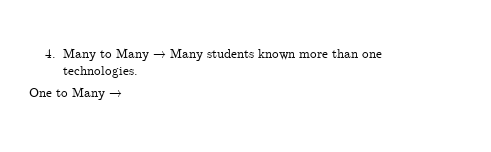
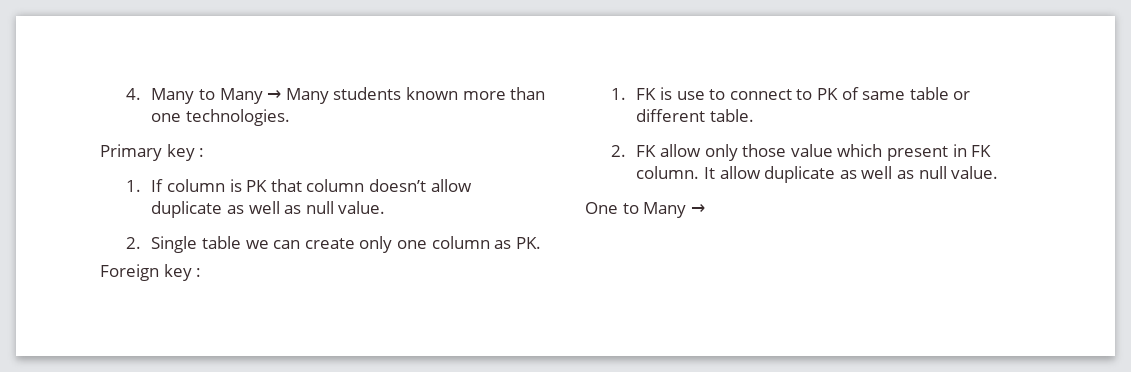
(138, 72) none -> [100,144,205,161] [125,179,472,192] [151,201,386,218] [125,236,541,253] [100,264,202,281] [610,87,971,100] [636,109,754,122] [610,144,992,161] [636,166,999,183] // Primary key : // 1. If column is PK that column doesn’t allow duplicate as well as null value. // 2. Single table we can create only one column as PK. // Foreign key : // 1. FK is use to connect to PK of same table or different table. // 2. FK allow only those value which present in FK column. It allow duplicate as well as null value.

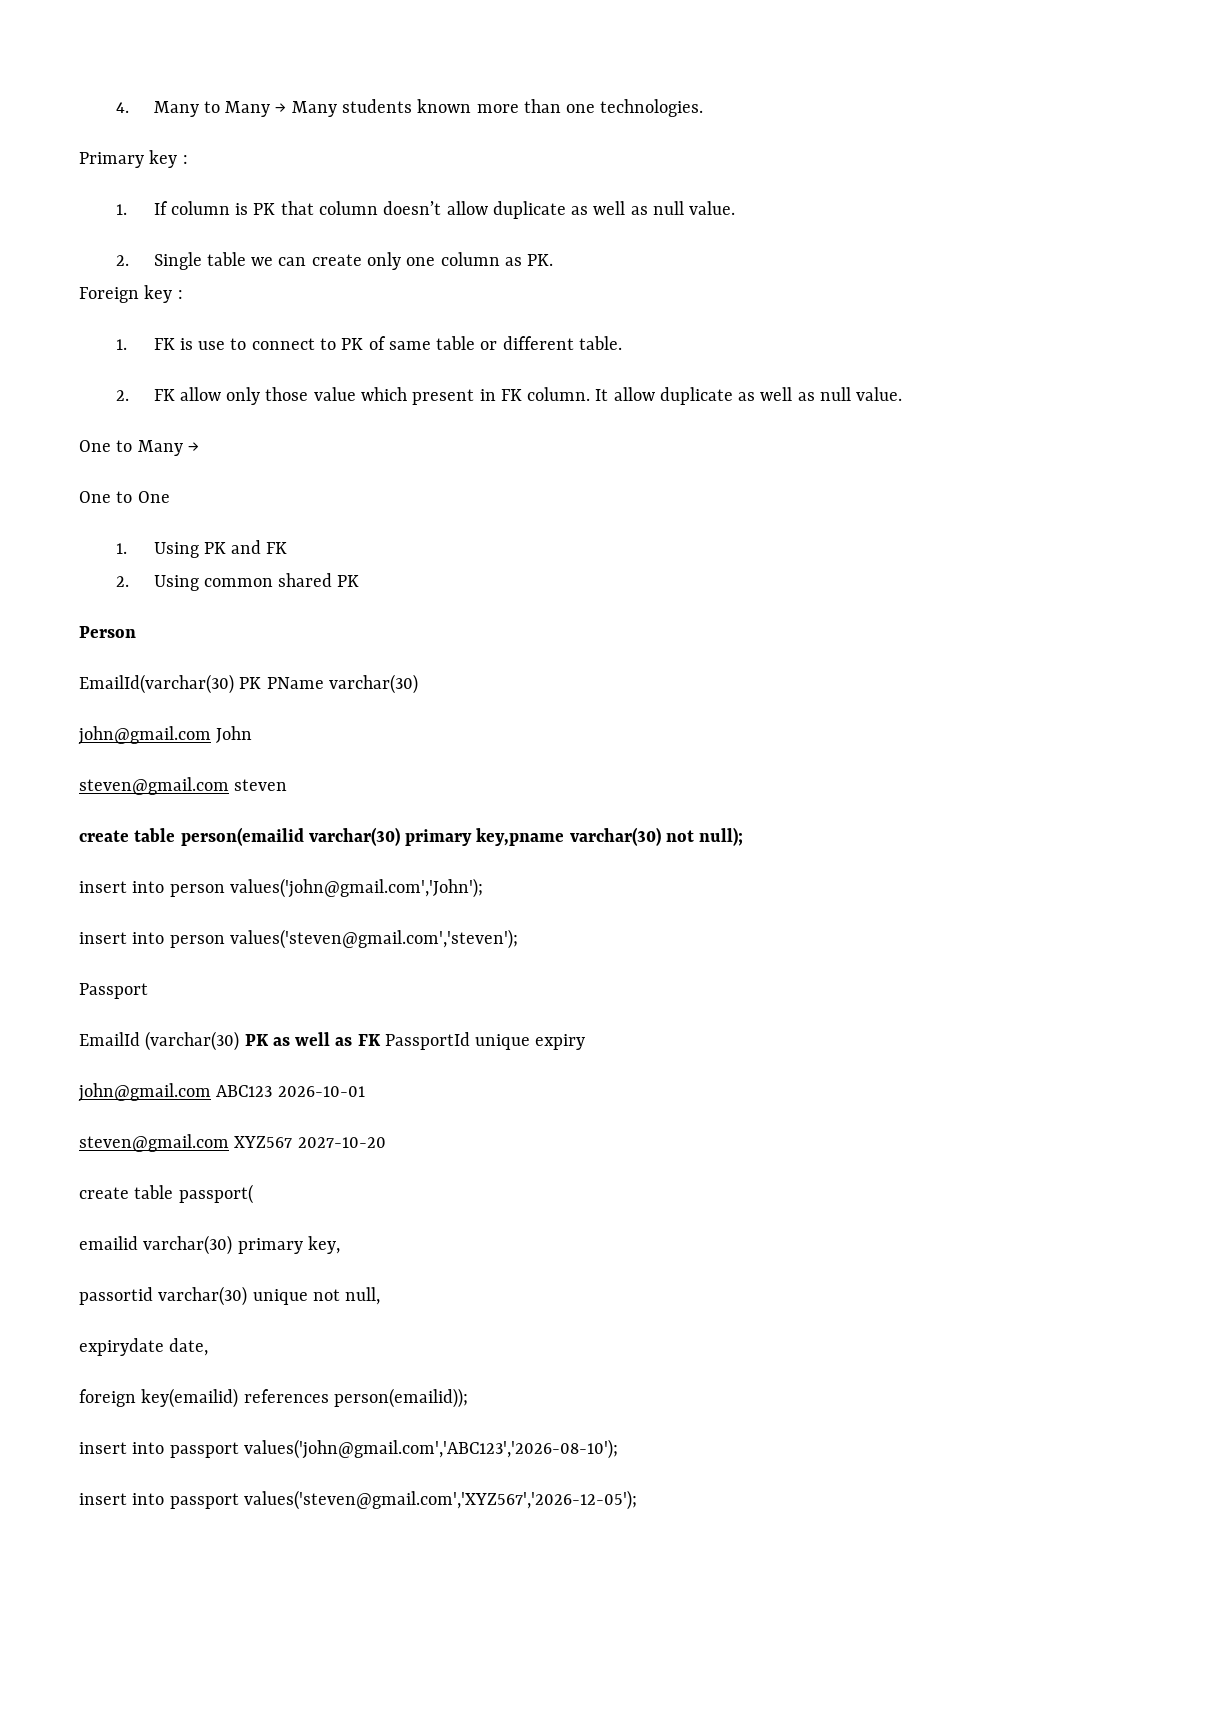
(705, 209) none -> [79,491,170,503] [116,540,288,558] [116,573,360,591] [79,626,136,638] [79,674,418,694] [78,726,253,745] [79,777,288,795] [79,827,744,846] [79,878,483,898] [79,929,518,949] [79,983,148,999] [79,1031,586,1051] [78,1083,365,1102] [79,1134,386,1152] [79,1184,253,1204] [79,1235,340,1255] [79,1286,381,1306] [79,1338,209,1356] [79,1388,468,1408] [79,1439,618,1459] [79,1490,637,1510] // One to One // 1. Using PK and FK // 2. Using common shared PK // Person // EmailId(varchar(30) PK PName varchar(30) // john@gmail.com John // steven@gmail.com steven // create table person(emailid varchar(30) primary key,pname varchar(30) not null); // insert into person values('john@gmail.com','John'); // insert into person values('steven@gmail.com','steven'); // Passport // EmailId (varchar(30) PK as well as FK PassportId unique expiry // john@gmail.com ABC123 2026-10-01 // steven@gmail.com XYZ567 2027-10-20 // create table passport( // emailid varchar(30) primary key, // passortid varchar(30) unique not null, // expirydate date, // foreign key(emailid) references person(emailid)); // insert into passport values('john@gmail.com','ABC123','2026-08-10'); // insert into passport values('steven@gmail.com','XYZ567','2026-12-05');

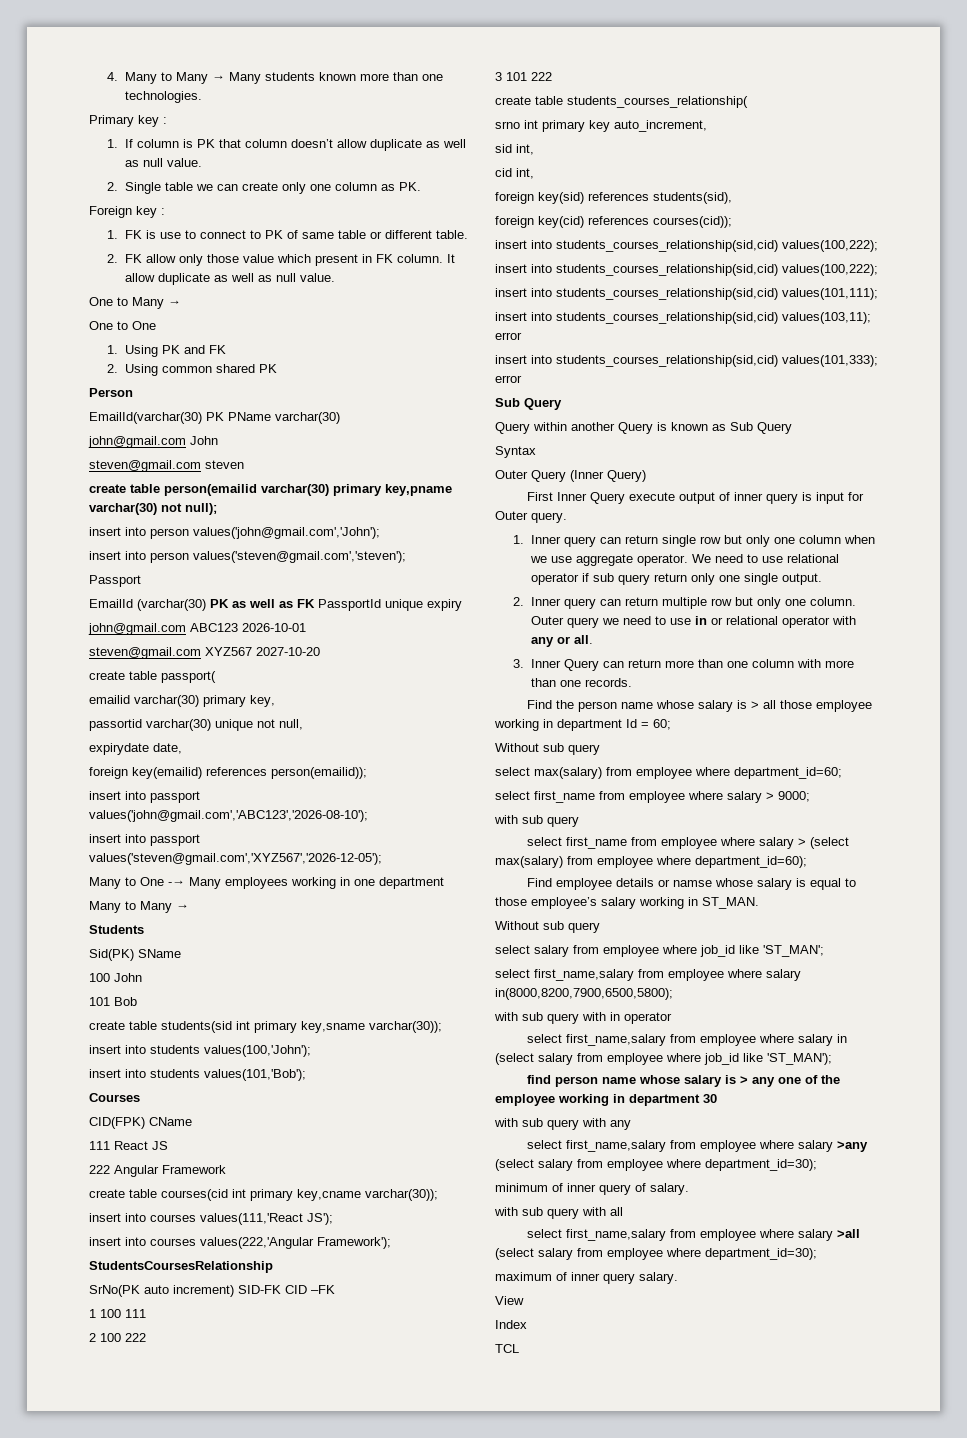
(637, 1500) none -> [89,877,444,889] [89,901,189,913] [89,925,144,934] [89,949,181,961] [89,973,142,982] [89,997,137,1006] [89,1021,442,1033] [89,1045,311,1057] [89,1069,306,1081] [89,1093,140,1102] [89,1117,192,1129] [89,1141,168,1150] [89,1165,226,1177] [89,1189,438,1201] [89,1213,333,1225] [89,1237,391,1249] [89,1261,273,1273] [89,1285,335,1297] [89,1309,146,1318] [89,1333,146,1342] [495,72,552,81] [495,96,748,108] [495,120,707,132] [495,144,534,155] [495,168,534,179] [495,192,732,204] [495,216,732,228] [495,240,878,252] [495,264,878,276] [495,288,878,300] [495,312,871,324] [495,332,522,340] [495,355,878,367] [495,375,522,383] [495,398,562,410] [495,422,792,434] [495,446,536,458] [495,470,646,482] [527,492,865,504] [495,511,567,523] [513,535,876,547] [530,554,840,566] [531,573,823,585] [513,597,857,609] [531,616,857,628] [531,635,594,647] [513,659,855,671] [531,678,633,687] [527,700,873,712] [494,719,671,731] [495,743,600,755] [495,767,842,779] [495,791,810,803] [494,815,579,827] [527,837,850,849] [495,856,807,868] [527,878,857,890] [495,897,759,909] [495,921,600,933] [495,945,824,957] [495,969,801,981] [495,988,673,1000] [494,1012,672,1024] [527,1034,848,1046] [495,1053,832,1065] [527,1075,841,1087] [495,1094,717,1106] [494,1118,631,1130] [527,1140,869,1152] [495,1159,817,1171] [495,1183,689,1195] [494,1207,623,1219] [527,1229,861,1241] [495,1248,817,1260] [495,1272,678,1284] [495,1296,524,1305] [495,1320,527,1329] [495,1344,519,1353] // Many to One -→ Many employees working in one department // Many to Many → // Students // Sid(PK) SName // 100 John // 101 Bob // create table students(sid int primary key,sname varchar(30)); // insert into students values(100,'John'); // insert into students values(101,'Bob'); // Courses // CID(FPK) CName // 111 React JS // 222 Angular Framework // create table courses(cid int primary key,cname varchar(30)); // insert into courses values(111,'React JS'); // insert into courses values(222,'Angular Framework'); // StudentsCoursesRelationship // SrNo(PK auto increment) SID-FK CID –FK // 1 100 111 // 2 100 222 // 3 101 222 // create table students_courses_relationship( // srno int primary key auto_increment, // sid int, // cid int, // foreign key(sid) references students(sid), // foreign key(cid) references courses(cid)); // insert into students_courses_relationship(sid,cid) values(100,222); // insert into students_courses_relationship(sid,cid) values(100,222); // insert into students_courses_relationship(sid,cid) values(101,111); // insert into students_courses_relationship(sid,cid) values(103,11); error // insert into students_courses_relationship(sid,cid) values(101,333); error // Sub Query // Query within another Query is known as Sub Query // Syntax // Outer Query (Inner Query) // First Inner Query execute output of inner query is input for Outer query. // 1. Inner query can return single row but only one column when we use aggregate operator. We need to use relational operator if sub query return only one single output. // 2. Inner query can return multiple row but only one column. Outer query we need to use in or relational operator with any or all. // 3. Inner Query can return more than one column with more than one records. // Find the person name whose salary is > all those employee working in department Id = 60; // Without sub query // select max(salary) from employee where department_id=60; // select first_name from employee where salary > 9000; // with sub query // select first_name from employee where salary > (select max(salary) from employee where department_id=60); // Find employee details or namse whose salary is equal to those employee’s salary working in ST_MAN. // Without sub query // select salary from employee where job_id like 'ST_MAN'; // select first_name,salary from employee where salary in(8000,8200,7900,6500,5800); // with sub query with in operator // select first_name,salary from employee where salary in (select salary from employee where job_id like 'ST_MAN'); // find person name whose salary is > any one of the employee working in department 30 // with sub query with any // select first_name,salary from employee where salary >any (select salary from employee where department_id=30); // minimum of inner query of salary. // with sub query with all // select first_name,salary from employee where salary >all (select salary from employee where department_id=30); // maximum of inner query salary. // View // Index // TCL

